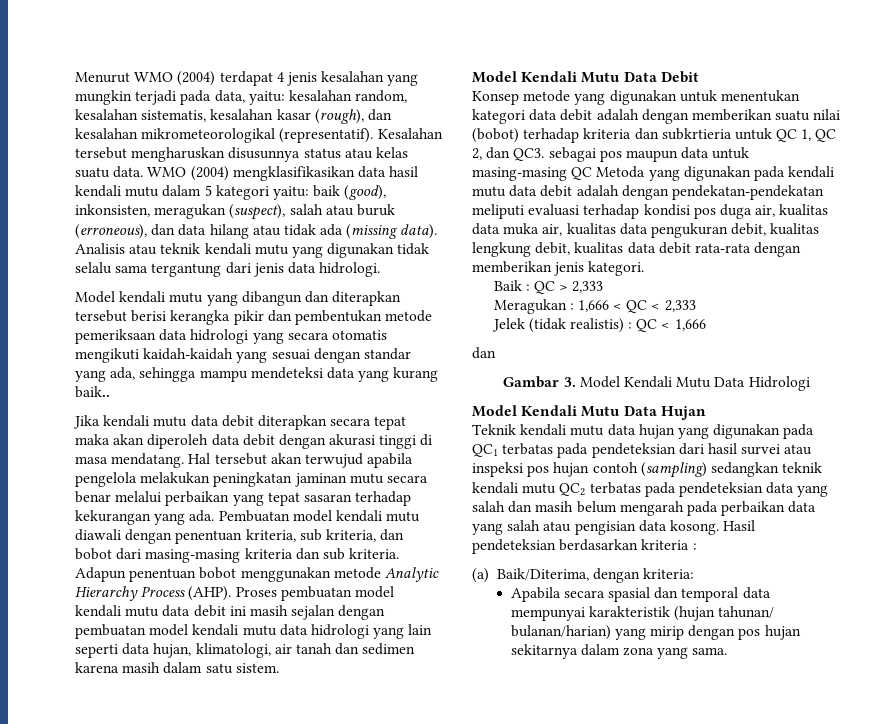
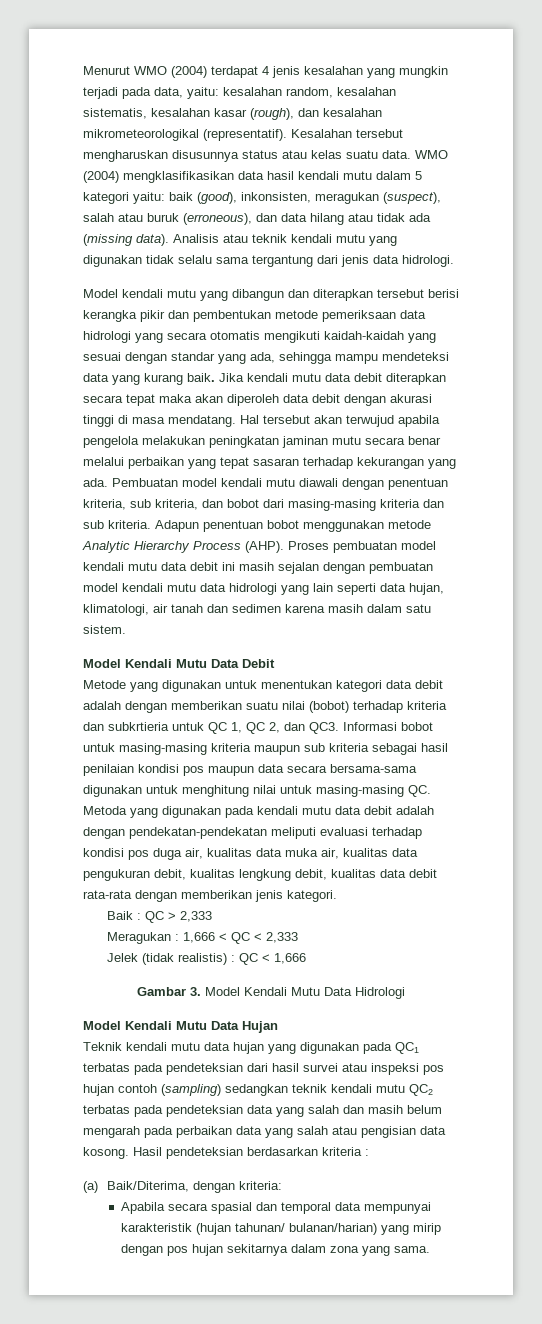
[75,386,110,398] baik.. // -> [187,373,215,382] baik.
[472,90,571,105] Konsep metode -> [83,680,126,689] Metode
[548,147,750,162] [472,167,593,181] sebagai pos maupun data untuk masing-masing QC -> [343,722,433,731] [83,743,448,755] [83,764,417,776] [83,785,431,797] Informasi bobot untuk masing-masing kriteria maupun sub kriteria sebagai hasil penilaian kondisi pos maupun data secara bersama-sama digunakan untuk menghitung nilai untuk masing-masing QC.
[472,347,496,359] // dan -> (306, 958) none

